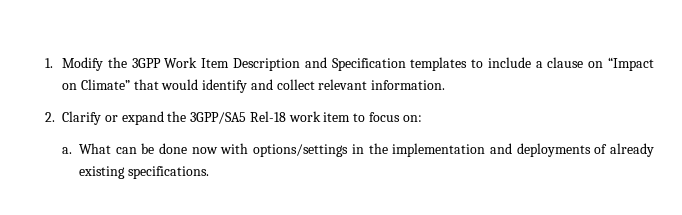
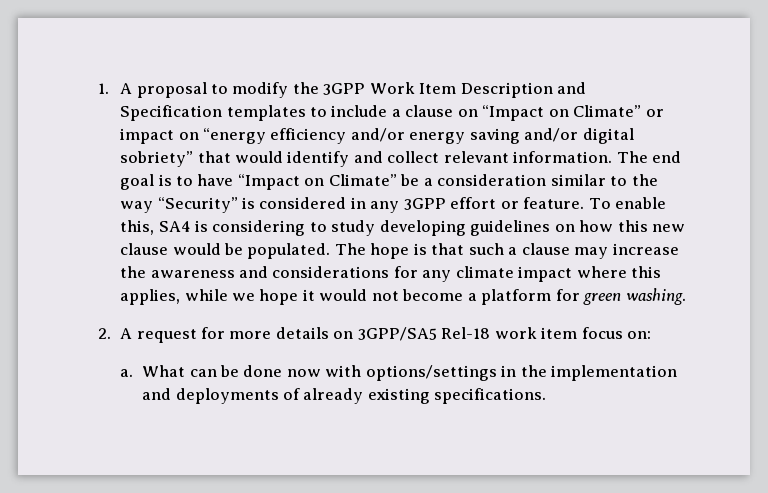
[62,57,104,71] Modify -> [120,82,289,98] A proposal to modify
(130, 84) none -> [645,109,664,117] [120,128,634,144] [120,151,194,167] or impact on “energy efficiency and/or energy saving and/or digital sobriety”
[45,111,187,125] // 2. Clarify or expand the -> [616,151,682,163] [120,174,658,190] [120,197,667,213] [120,220,686,236] [120,243,679,259] [120,266,662,282] [120,288,686,305] [98,327,354,343] The end goal is to have “Impact on Climate” be a consideration similar to the way “Security” is considered in any 3GPP effort or feature. To enable this, SA4 is considering to study developing guidelines on how this new clause would be populated. The hope is that such a clause may increase the awareness and considerations for any climate impact where this applies, while we hope it would not become a platform for green washing. // 2. A request for more details on
[353,113,366,122] to -> (578, 333) none

